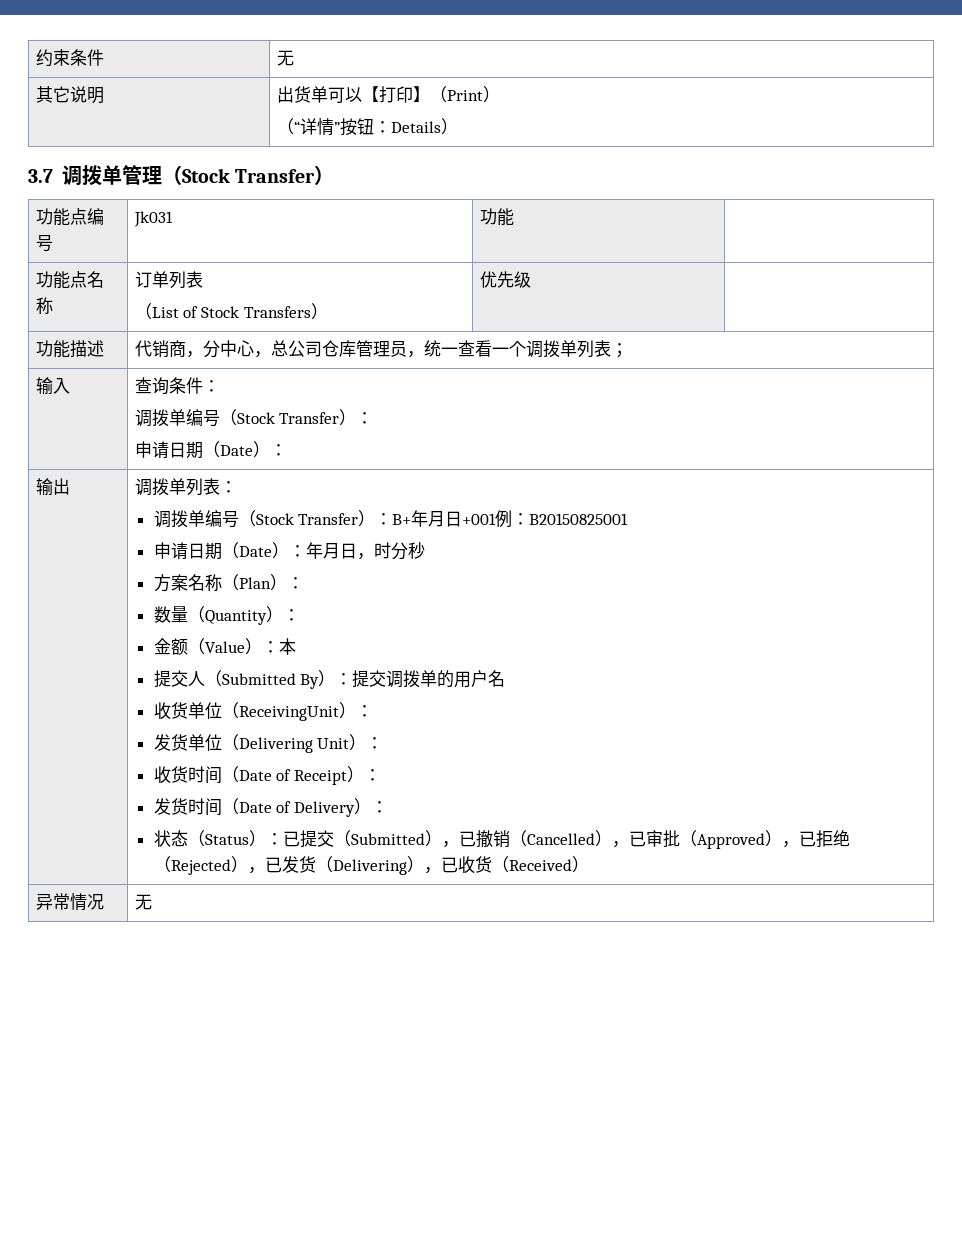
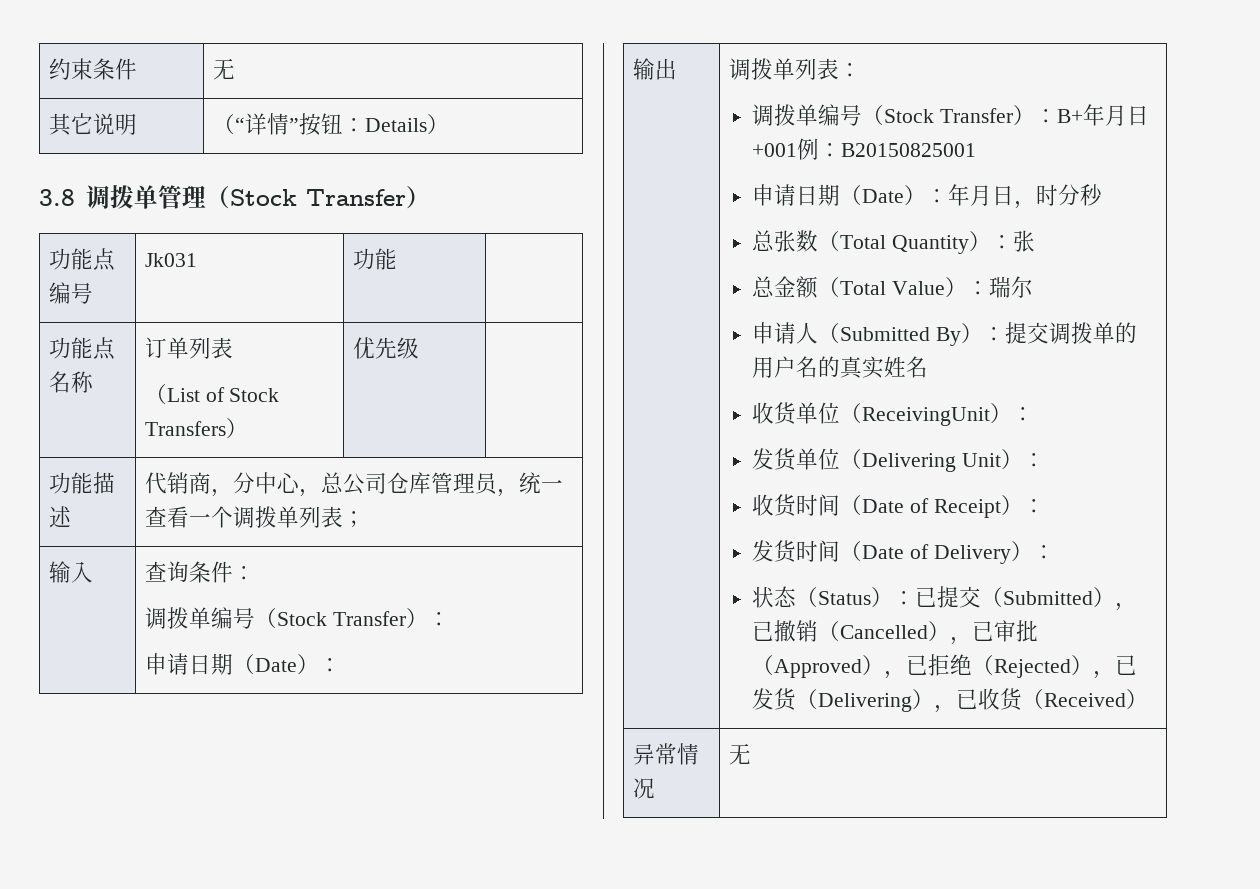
[276,86,500,103] 出货单可以【打印】（Print） // -> (137, 124) none
[28,169,53,183] 3.7 -> [39,189,75,206] 3.8
[153,574,304,592] [153,606,300,625] [153,638,296,655] [153,670,188,688] 方案名称（Plan）： // 数量（Quantity）： // 金额（Value）：本 // 提交 -> [752,230,1036,254] [752,276,1034,299] [752,322,797,344] 总张数（Total Quantity）：张 // 总金额（Total Value）：瑞尔 // 申请
(506, 678) none -> [818,356,929,379] 的真实姓名

